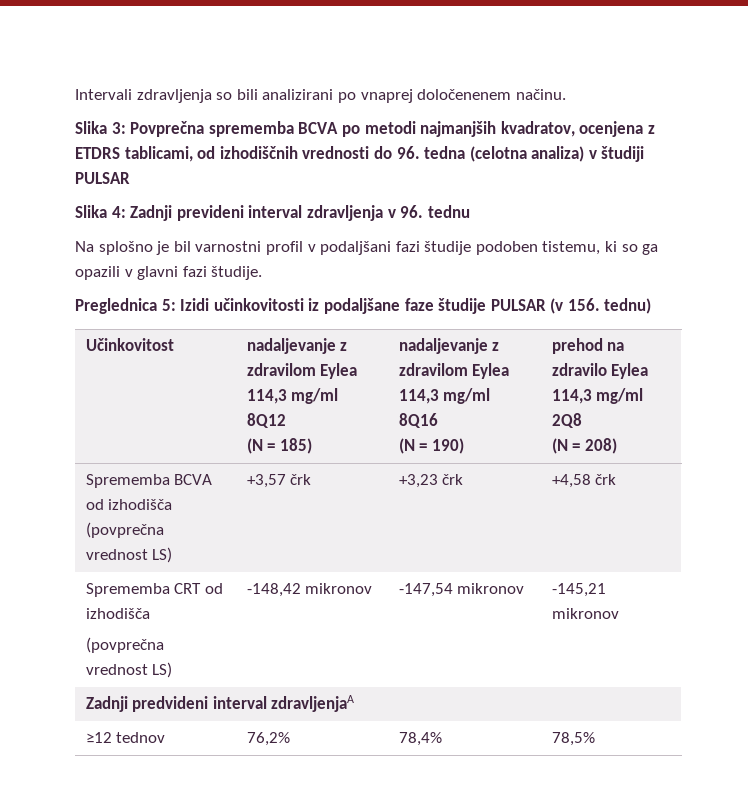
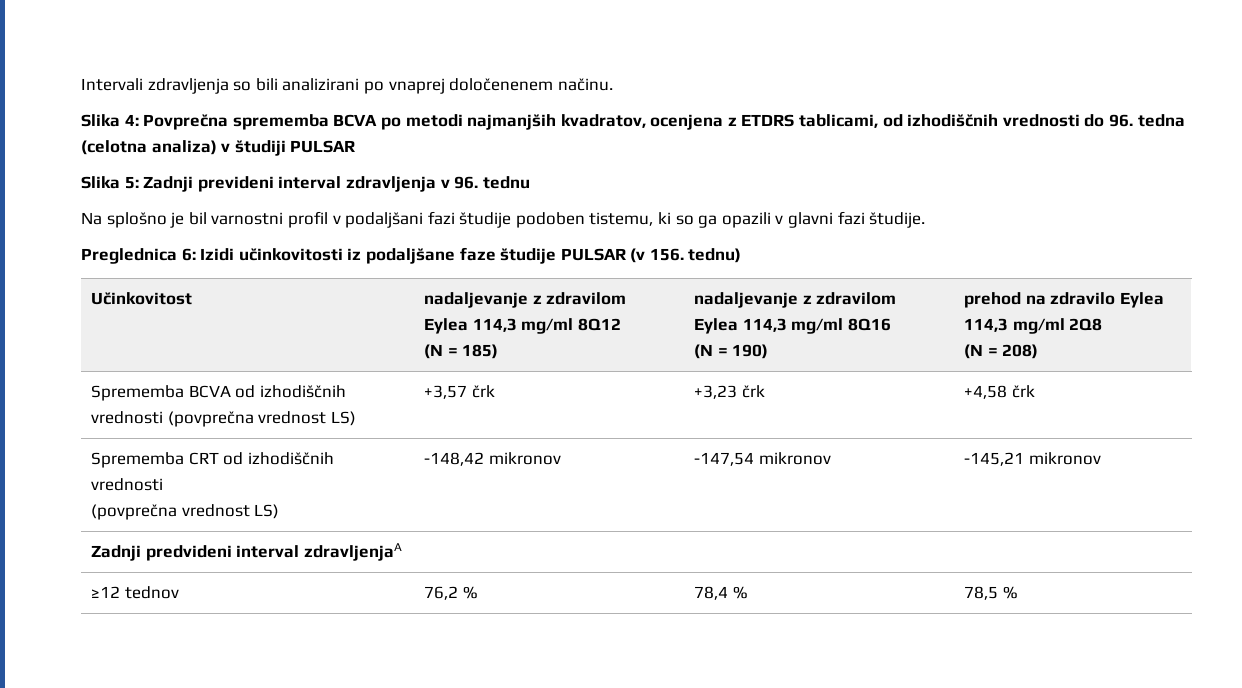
[111,122,126,134] 3: -> [124,114,139,126] 4:
[111,206,126,218] 4: -> [124,176,139,189] 5:
[161,299,176,311] 5: -> [181,248,196,261] 6:
[108,499,173,510] izhodišča -> [260,385,347,398] [91,411,164,424] izhodiščnih vrednosti
[85,608,150,619] izhodišča -> [248,452,335,465] [91,478,164,491] izhodiščnih vrednosti
[246,732,290,746] [398,732,442,746] [551,732,595,746] 76,2% | 78,4% | 78,5% -> [424,586,478,600] [694,586,748,600] [964,586,1018,600] 76,2 % | 78,4 % | 78,5 %

